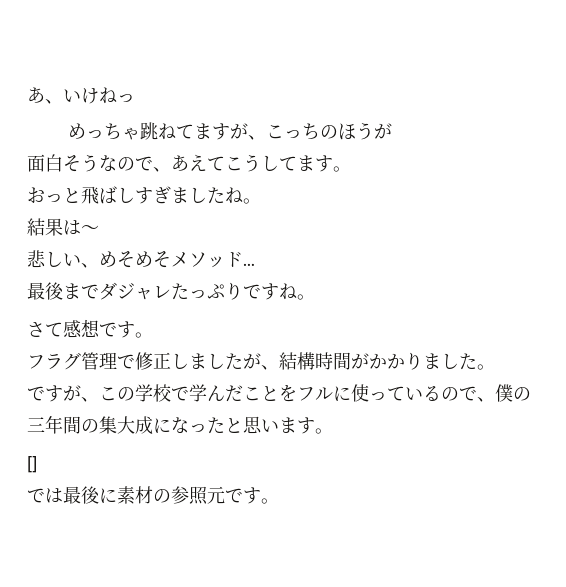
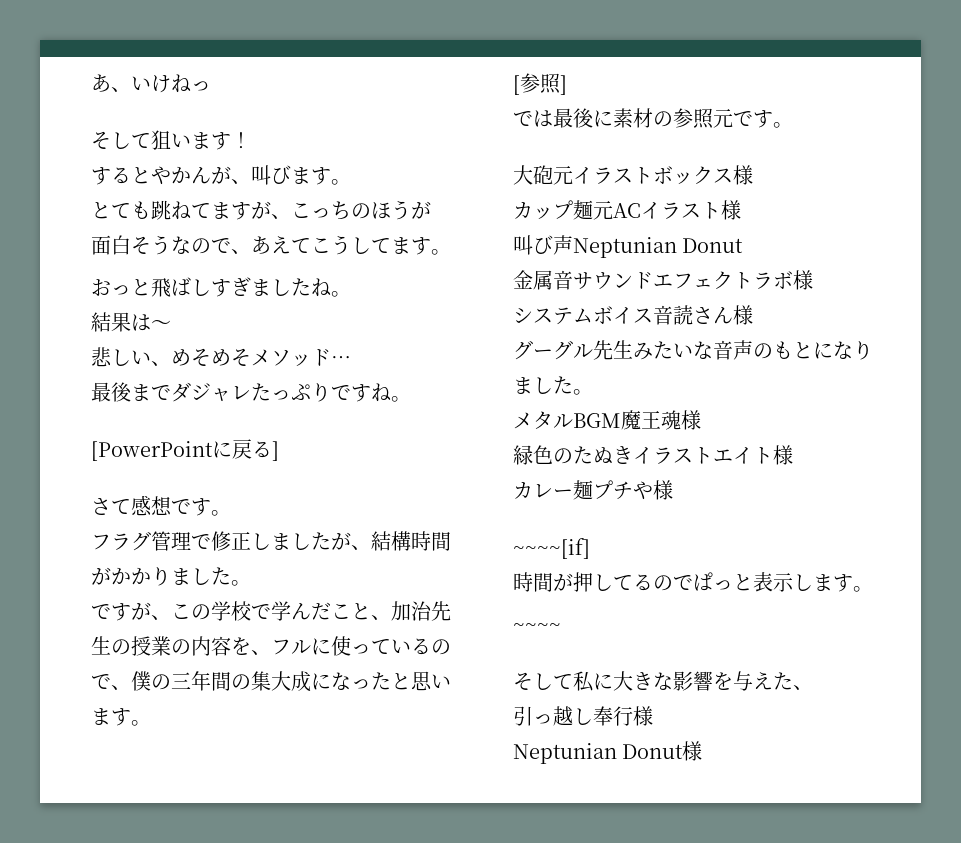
[68,123,141,140] めっちゃ -> [91,130,251,150] [91,165,351,185] [91,201,151,219] そして狙います！ // するとやかんが、叫びます。 // とても
(315, 297) none -> [91,439,279,461] // [PowerPointに戻る]
[279,384,297,402] を -> [371,601,451,621] [91,636,271,656] 、加治先生の授業の内容を、
[27,456,37,473] [] -> [513,73,567,95] [参照]
(279, 501) none -> [513,165,753,185] [513,200,741,220] [513,235,744,258] [513,270,813,290] [513,305,753,325] [513,340,873,360] [513,376,593,395] [513,410,701,430] [513,445,793,465] [513,480,673,500] [513,538,590,559] [513,572,873,592] [513,623,561,632] [513,671,813,692] [513,706,653,726] [513,741,703,764] // 大砲元イラストボックス様 // カップ麺元ACイラスト様 // 叫び声Neptunian Donut // 金属音サウンドエフェクトラボ様 // システムボイス音読さん様 // グーグル先生みたいな音声のもとになりました。 // メタルBGM魔王魂様 // 緑色のたぬきイラストエイト様 // カレー麺プチや様 // ~~~~[if] // 時間が押してるのでぱっと表示します。 // ~~~~ // そして私に大きな影響を与えた、 // 引っ越し奉行様 // Neptunian Donut様

